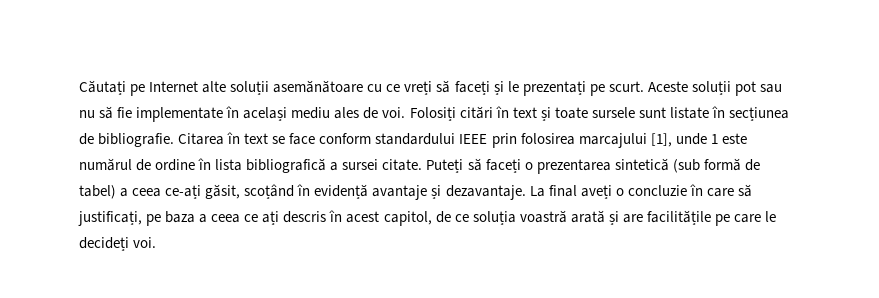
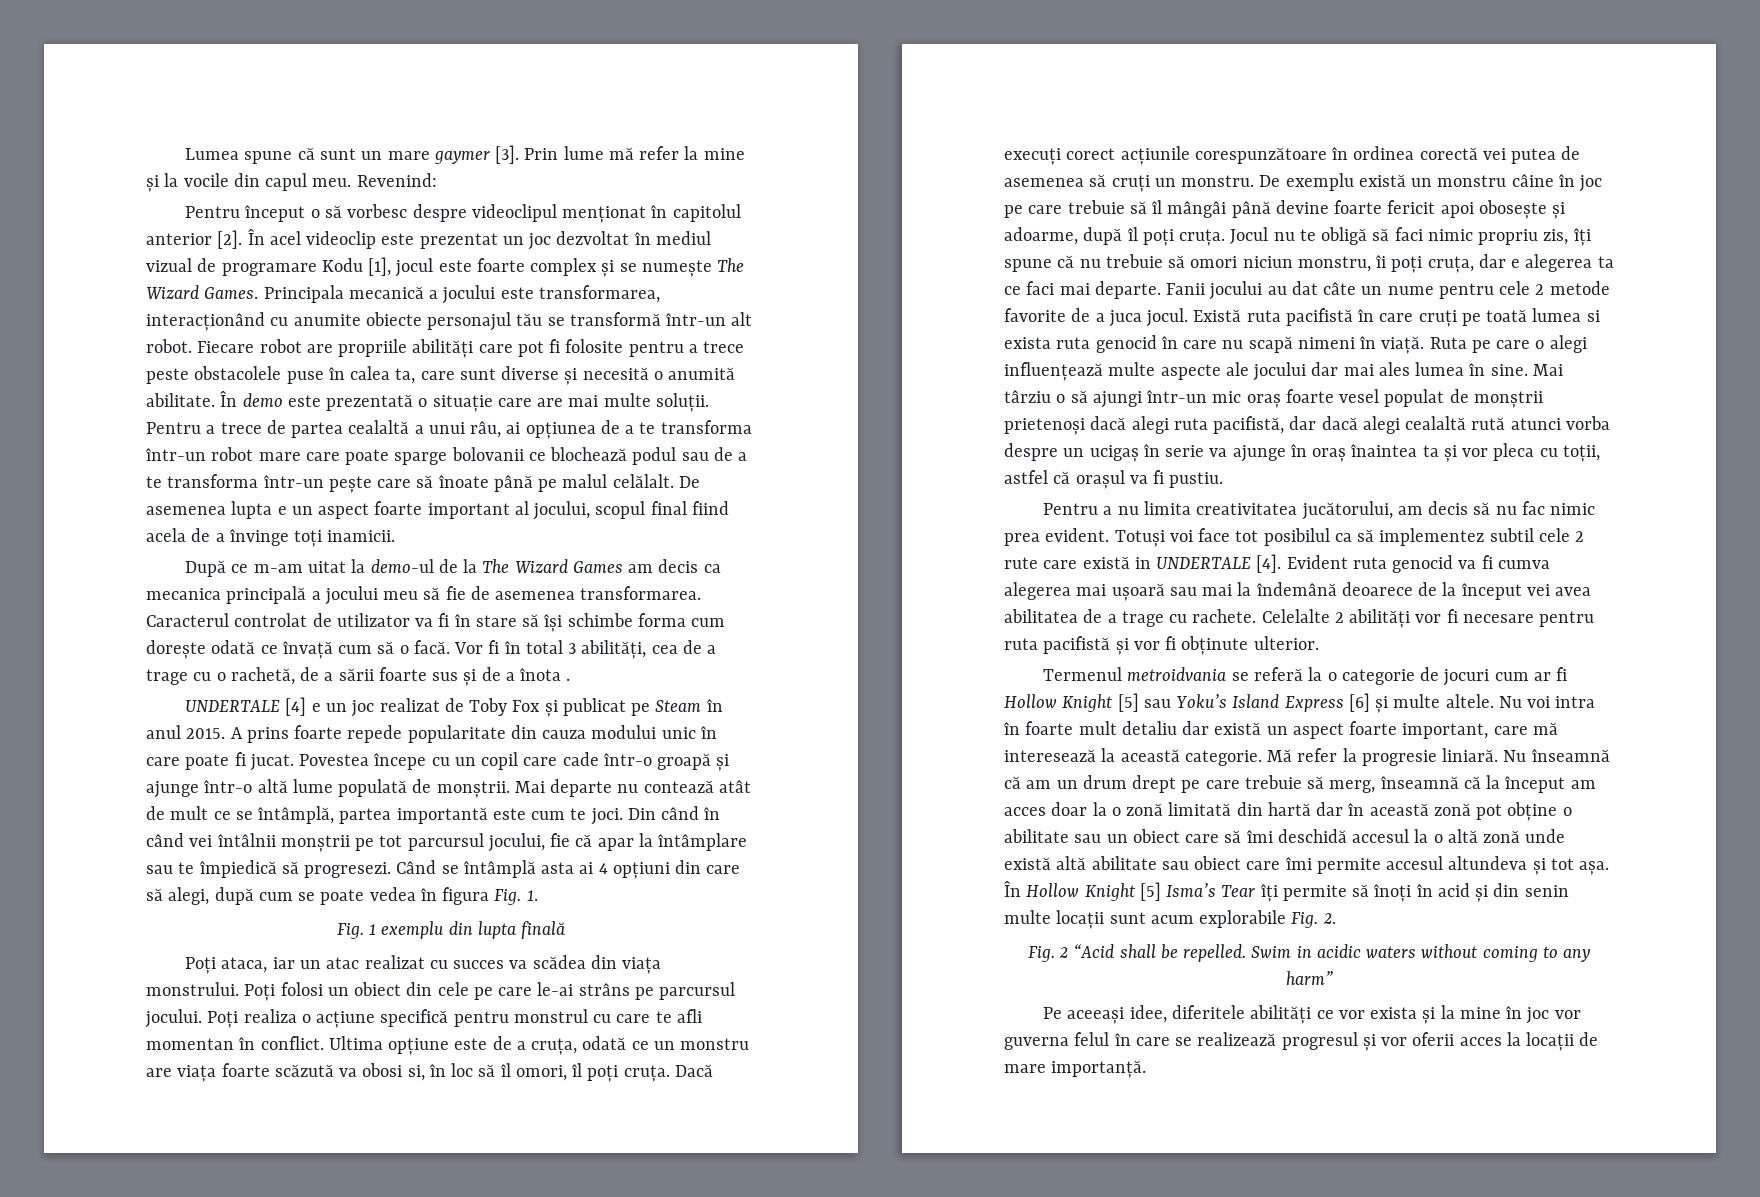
[79,80,782,96] [79,106,789,122] [79,132,747,148] [79,158,760,174] [79,184,752,200] [78,210,777,226] [79,237,157,251] Căutați pe Internet alte soluții asemănătoare cu ce vreți să faceți și le prezentați pe scurt. Aceste soluții pot sau nu să fie implementate în același mediu ales de voi. Folosiți citări în text și toate sursele sunt listate în secțiunea de bibliografie. Citarea în text se face conform standardului IEEE prin folosirea marcajului [1], unde 1 este numărul de ordine în lista bibliografică a sursei citate. Puteți să faceți o prezentarea sintetică (sub formă de tabel) a ceea ce-ați găsit, scoțând în evidență avantaje și dezavantaje. La final aveți o concluzie în care să justificați, pe baza a ceea ce ați descris în acest capitol, de ce soluția voastră arată și are facilitățile pe care le decideți voi. -> [185,145,745,164] [146,173,437,192] [185,204,741,223] [146,229,711,250] [146,257,745,277] [146,285,660,304] [146,312,753,331] [146,339,745,358] [146,366,736,385] [146,391,709,412] [146,420,752,439] [146,447,748,465] [146,474,700,493] [146,501,729,520] [146,528,396,547] [185,559,721,577] [146,586,702,605] [146,613,726,632] [146,640,717,659] [146,667,571,686] [185,697,723,717] [146,725,717,743] [146,752,730,771] [146,779,751,798] [146,806,721,825] [146,833,748,852] [146,860,741,879] [146,887,538,905] [336,921,566,939] [185,955,662,974] [146,982,736,1001] [145,1009,702,1028] [146,1036,750,1055] [146,1063,713,1082] [1004,146,1581,165] [1004,173,1603,192] [1004,200,1566,219] [1004,227,1591,246] [1004,254,1614,273] [1004,281,1610,300] [1004,308,1600,327] [1004,335,1587,354] [1004,362,1563,381] [1004,389,1543,408] [1004,416,1610,435] [1004,443,1600,462] [1004,470,1224,489] [1043,501,1596,520] [1004,528,1585,547] [1004,554,1550,573] [1004,582,1592,601] [1004,609,1595,628] [1004,636,1319,655] [1043,667,1568,686] [1004,693,1596,713] [1004,721,1558,739] [1004,748,1610,766] [1004,775,1596,793] [1004,802,1572,821] [1004,829,1566,843] [1004,856,1610,875] [1004,881,1569,902] [1004,910,1336,929] [1027,944,1591,962] [1285,971,1333,985] [1043,1005,1581,1024] [1004,1032,1599,1051] [1004,1060,1147,1078] Lumea spune că sunt un mare gaymer [3]. Prin lume mă refer la mine și la vocile din capul meu. Revenind: // Pentru început o să vorbesc despre videoclipul menționat în capitolul anterior [2]. În acel videoclip este prezentat un joc dezvoltat în mediul vizual de programare Kodu [1], jocul este foarte complex și se numește The Wizard Games. Principala mecanică a jocului este transformarea, interacționând cu anumite obiecte personajul tău se transformă într-un alt robot. Fiecare robot are propriile abilități care pot fi folosite pentru a trece peste obstacolele puse în calea ta, care sunt diverse și necesită o anumită abilitate. În demo este prezentată o situație care are mai multe soluții. Pentru a trece de partea cealaltă a unui râu, ai opțiunea de a te transforma într-un robot mare care poate sparge bolovanii ce blochează podul sau de a te transforma într-un pește care să înoate până pe malul celălalt. De asemenea lupta e un aspect foarte important al jocului, scopul final fiind acela de a învinge toți inamicii. // După ce m-am uitat la demo-ul de la The Wizard Games am decis ca mecanica principală a jocului meu să fie de asemenea transformarea. Caracterul controlat de utilizator va fi în stare să își schimbe forma cum dorește odată ce învață cum să o facă. Vor fi în total 3 abilități, cea de a trage cu o rachetă, de a sării foarte sus și de a înota . // UNDERTALE [4] e un joc realizat de Toby Fox și publicat pe Steam în anul 2015. A prins foarte repede popularitate din cauza modului unic în care poate fi jucat. Povestea începe cu un copil care cade într-o groapă și ajunge într-o altă lume populată de monștrii. Mai departe nu contează atât de mult ce se întâmplă, partea importantă este cum te joci. Din când în când vei întâlnii monștrii pe tot parcursul jocului, fie că apar la întâmplare sau te împiedică să progresezi. Când se întâmplă asta ai 4 opțiuni din care să alegi, după cum se poate vedea în figura Fig. 1. // Fig. 1 exemplu din lupta finală // Poți ataca, iar un atac realizat cu succes va scădea din viața monstrului. Poți folosi un obiect din cele pe care le-ai strâns pe parcursul jocului. Poți realiza o acțiune specifică pentru monstrul cu care te afli momentan în conflict. Ultima opțiune este de a cruța, odată ce un monstru are viața foarte scăzută va obosi si, în loc să îl omori, îl poți cruța. Dacă execuți corect acțiunile corespunzătoare în ordinea corectă vei putea de asemenea să cruți un monstru. De exemplu există un monstru câine în joc pe care trebuie să îl mângâi până devine foarte fericit apoi obosește și adoarme, după îl poți cruța. Jocul nu te obligă să faci nimic propriu zis, îți spune că nu trebuie să omori niciun monstru, îi poți cruța, dar e alegerea ta ce faci mai departe. Fanii jocului au dat câte un nume pentru cele 2 metode favorite de a juca jocul. Există ruta pacifistă în care cruți pe toată lumea si exista ruta genocid în care nu scapă nimeni în viață. Ruta pe care o alegi influențează multe aspecte ale jocului dar mai ales lumea în sine. Mai târziu o să ajungi într-un mic oraș foarte vesel populat de monștrii prietenoși dacă alegi ruta pacifistă, dar dacă alegi cealaltă rută atunci vorba despre un ucigaș în serie va ajunge în oraș înaintea ta și vor pleca cu toții, astfel că orașul va fi pustiu. // Pentru a nu limita creativitatea jucătorului, am decis să nu fac nimic prea evident. Totuși voi face tot posibilul ca să implementez subtil cele 2 rute care există in UNDERTALE [4]. Evident ruta genocid va fi cumva alegerea mai ușoară sau mai la îndemână deoarece de la început vei avea abilitatea de a trage cu rachete. Celelalte 2 abilități vor fi necesare pentru ruta pacifistă și vor fi obținute ulterior. // Termenul metroidvania se referă la o categorie de jocuri cum ar fi Hollow Knight [5] sau Yoku’s Island Express [6] și multe altele. Nu voi intra în foarte mult detaliu dar există un aspect foarte important, care mă interesează la această categorie. Mă refer la progresie liniară. Nu înseamnă că am un drum drept pe care trebuie să merg, înseamnă că la început am acces doar la o zonă limitată din hartă dar în această zonă pot obține o abilitate sau un obiect care să îmi deschidă accesul la o altă zonă unde există altă abilitate sau obiect care îmi permite accesul altundeva și tot așa. În Hollow Knight [5] Isma’s Tear îți permite să înoți în acid și din senin multe locații sunt acum explorabile Fig. 2. // Fig. 2 “Acid shall be repelled. Swim in acidic waters without coming to any harm” // Pe aceeași idee, diferitele abilități ce vor exista și la mine în joc vor guverna felul în care se realizează progresul și vor oferii acces la locații de mare importanță.

